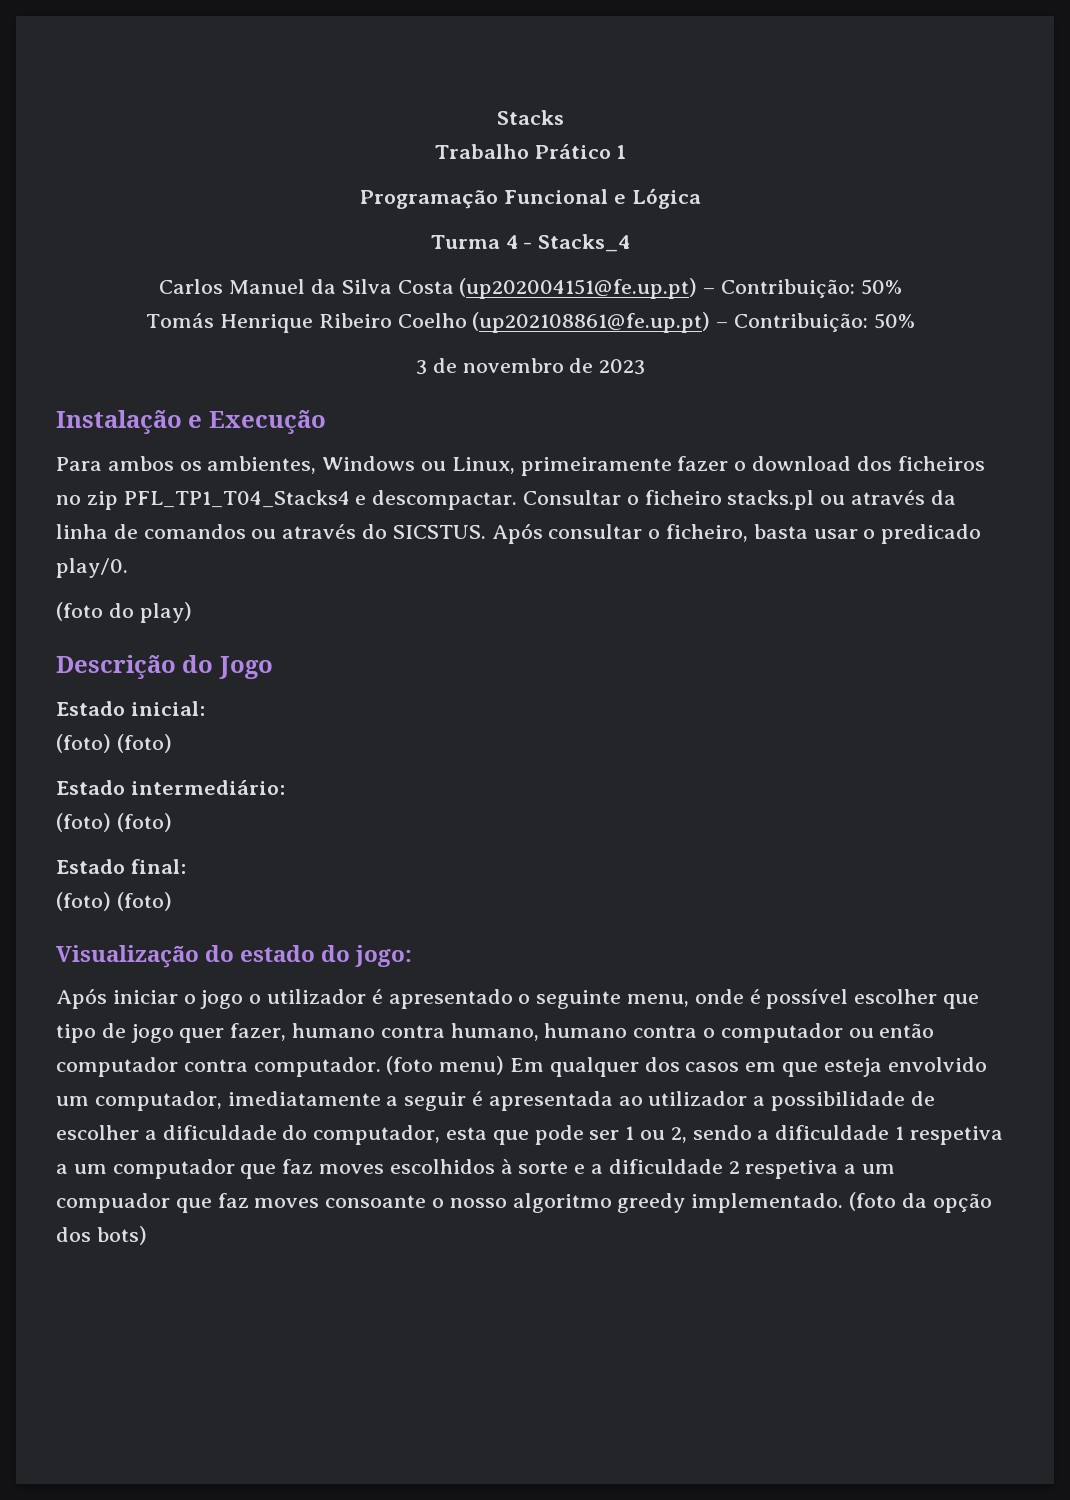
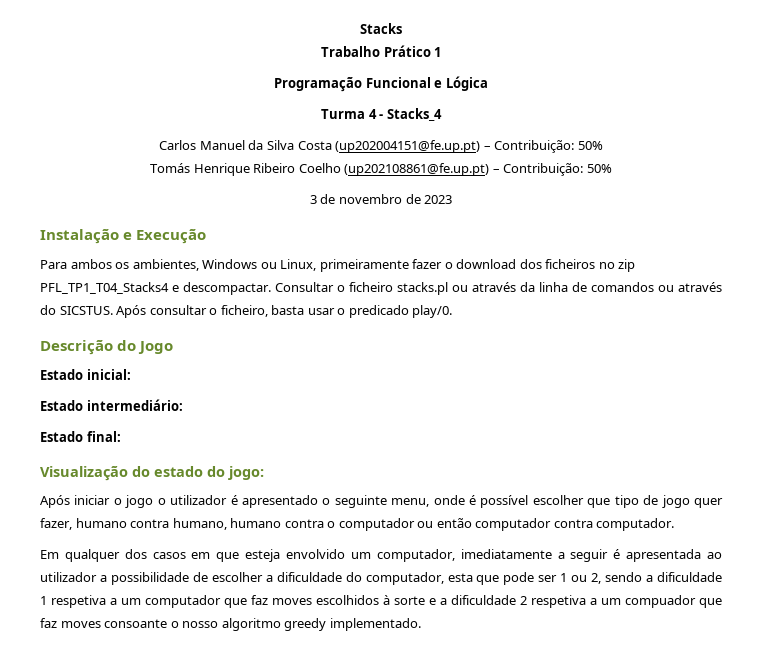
[56,602,192,623] // (foto do play) -> (453, 311) none
[56,734,172,753] // (foto) (foto) -> (131, 374) none
[56,813,172,832] // (foto) (foto) -> (183, 405) none
[56,892,172,911] // (foto) (foto) -> (121, 436) none
[386,1056,505,1075] (foto menu) -> (675, 524) //
[849,1192,992,1213] [56,1226,147,1245] (foto da opção dos bots) -> (421, 624) none

